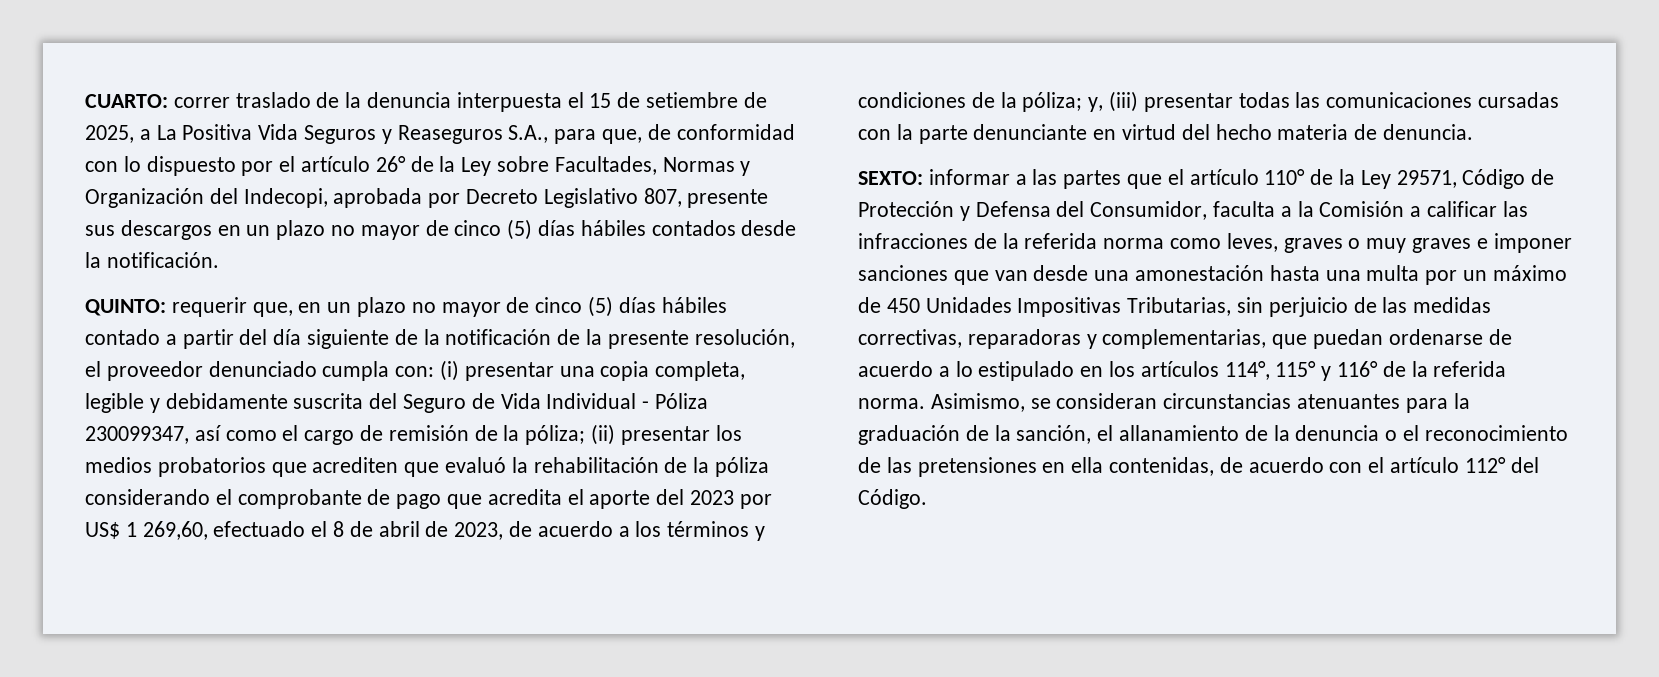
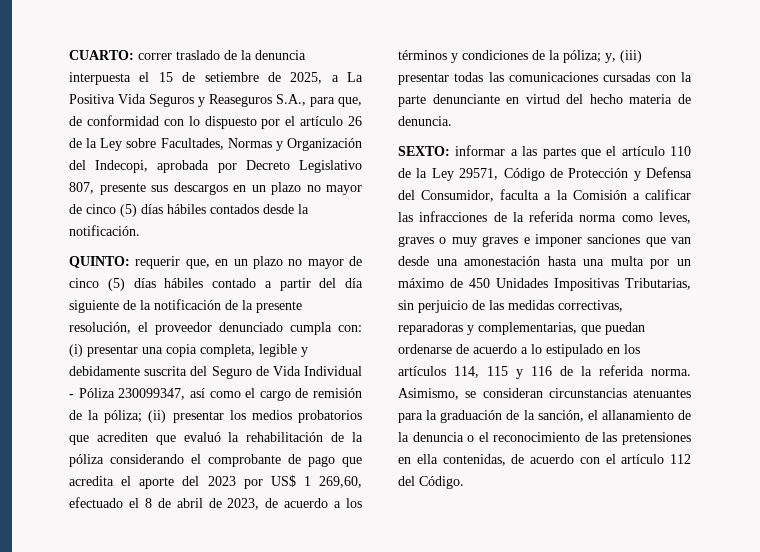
[375,156,406,172] 26° -> [348,116,362,126] 26
[1264,169,1306,185] 110° -> [670,146,691,156] 110
[1224,361,1379,381] 114°, 115° y 116° -> [454,366,552,379] 114, 115 y 116
[1464,457,1506,473] 112° -> [670,454,691,464] 112

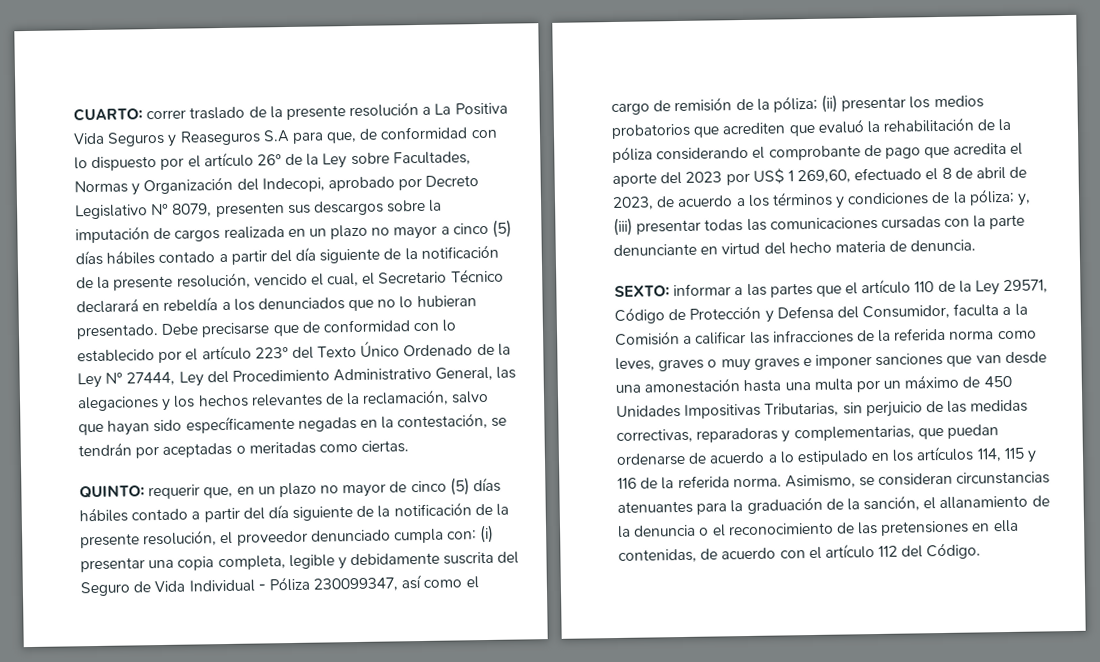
[255,50,306,60] [69,72,323,85] denuncia interpuesta el 15 de setiembre de 2025, -> [285,101,420,121] presente resolución
[276,94,306,106] S.A., -> [262,129,290,143] S.A
[348,116,362,126] 26 -> [256,154,282,166] 26°
[157,160,210,173] aprobada -> [327,176,395,192] aprobado
[69,182,362,195] [69,204,309,217] [69,225,140,236] 807, presente sus descargos en un plazo no mayor de cinco (5) días hábiles contados desde la notificación. -> [151,199,443,218] [75,219,513,244] [75,244,499,266] [76,268,504,291] [76,295,477,314] [76,319,457,340] [77,340,511,364] [77,366,517,389] [77,389,490,412] [78,412,508,436] [78,440,410,459] N° 8079, presenten sus descargos sobre la imputación de cargos realizada en un plazo no mayor a cinco (5) días hábiles contado a partir del día siguiente de la notificación de la presente resolución, vencido el cual, el Secretario Técnico declarará en rebeldía a los denunciados que no lo hubieran presentado. Debe precisarse que de conformidad con lo establecido por el artículo 223° del Texto Único Ordenado de la Ley N° 27444, Ley del Procedimiento Administrativo General, las alegaciones y los hechos relevantes de la reclamación, salvo que hayan sido específicamente negadas en la contestación, se tendrán por aceptadas o meritadas como ciertas.

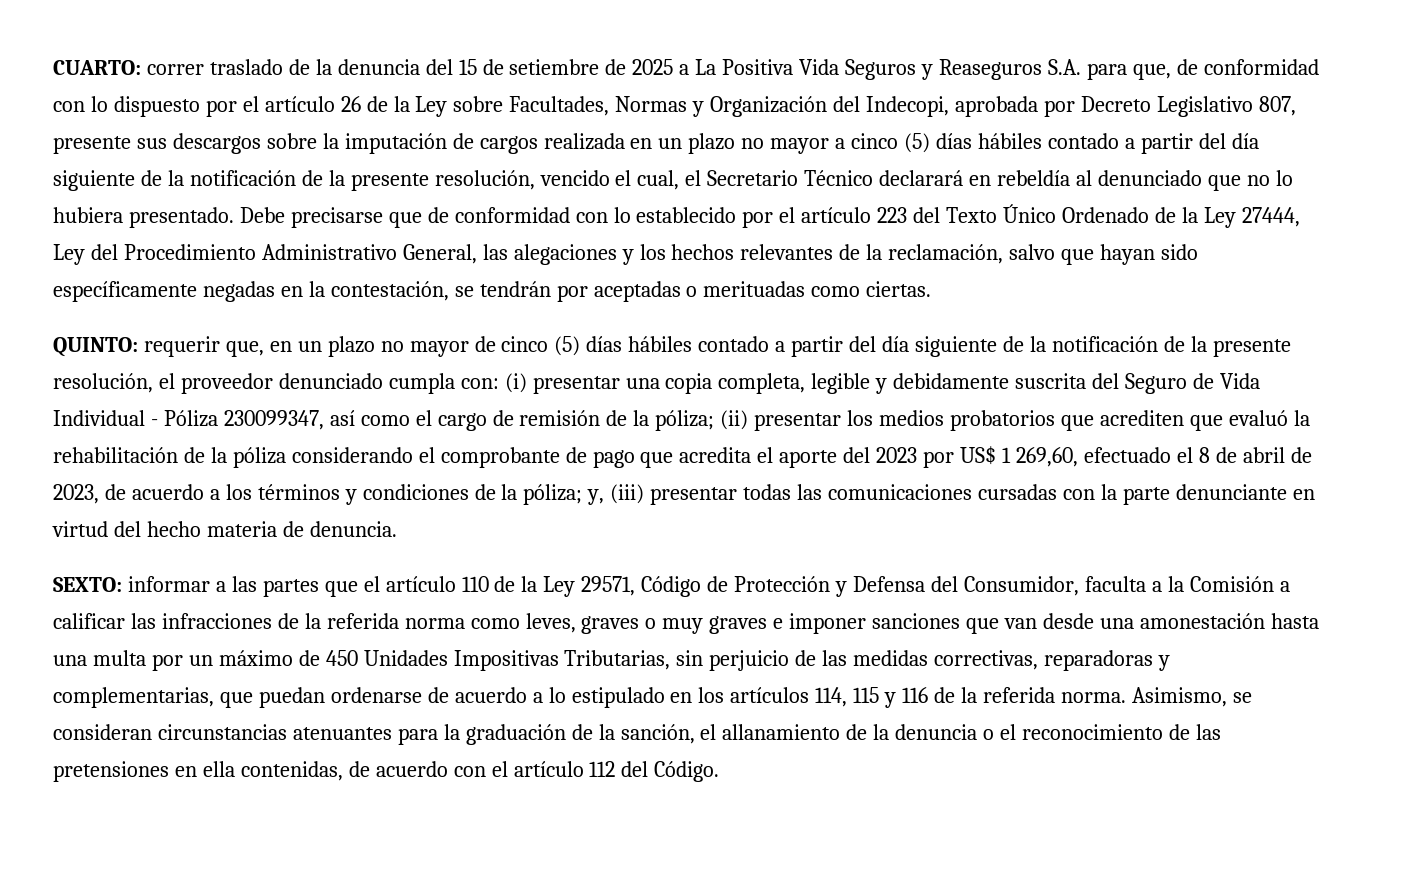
[285,101,420,121] presente resolución -> [337,59,674,75] denuncia del 15 de setiembre de 2025
[262,129,290,143] S.A -> [1047,59,1081,75] S.A.
[256,154,282,166] 26° -> [340,96,361,112] 26
[327,176,395,192] aprobado -> [954,96,1038,117] aprobada
[151,202,285,218] N° 8079, presenten -> [1258,96,1296,116] [53,136,131,154] 807, presente
[221,297,345,311] a los denunciados -> [1075,170,1202,186] al denunciado
[416,295,477,308] hubieran -> [53,207,123,223] hubiera
[254,347,289,359] 223° -> [877,207,908,223] 223
[105,372,124,384] N° -> (1236, 217) none
[248,441,316,455] meritadas -> [703,281,806,297] merituadas

